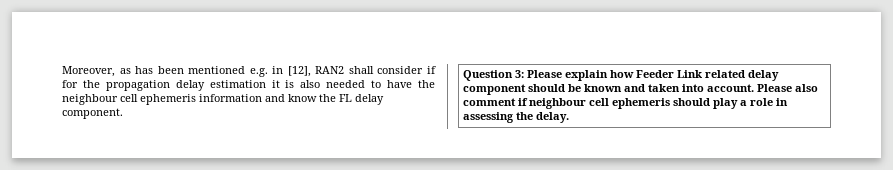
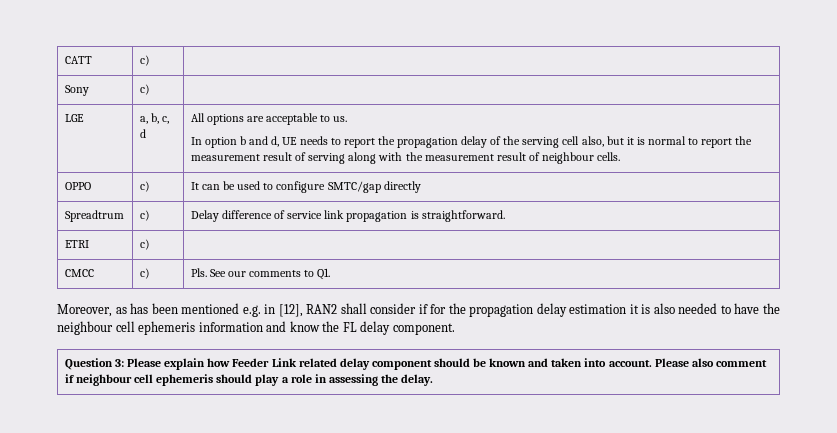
(62, 71) none -> [64,56,92,64] [139,55,150,66] [64,85,89,96] [139,84,150,95] [64,114,84,122] [139,113,170,124] [139,129,146,138] [190,113,348,125] [190,136,753,148] [190,152,621,164] [64,182,91,190] [139,181,150,192] [190,181,421,193] [64,210,124,222] [139,210,150,221] [190,210,505,222] [64,240,89,248] [139,239,150,250] [64,269,94,277] [139,268,150,279] [190,268,331,280] CATT | c) | // Sony | c) | // LGE | a, b, c, d | All options are acceptable to us. // In option b and d, UE needs to report the propagation delay of the serving cell also, but it is normal to report the measurement result of serving along with the measurement result of neighbour cells. // OPPO | c) | It can be used to configure SMTC/gap directly // Spreadtrum | c) | Delay difference of service link propagation is straightforward. // ETRI | c) | // CMCC | c) | Pls. See our comments to Q1. //

